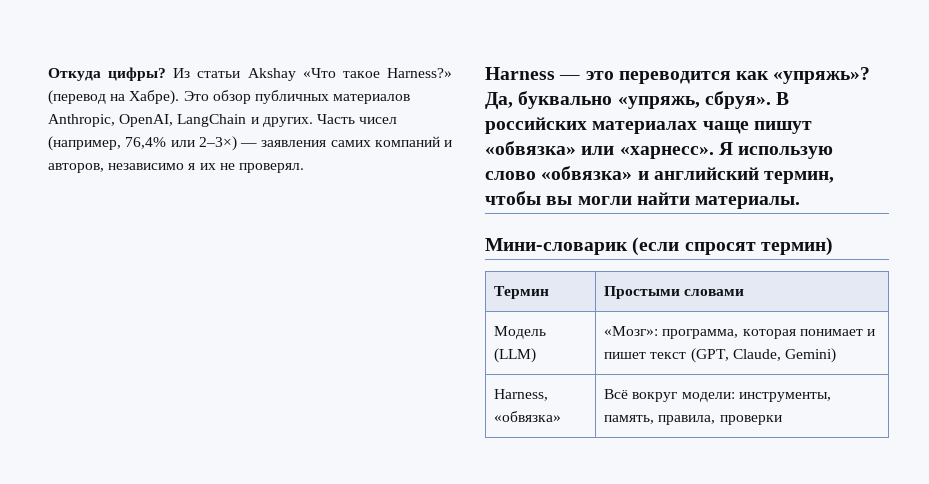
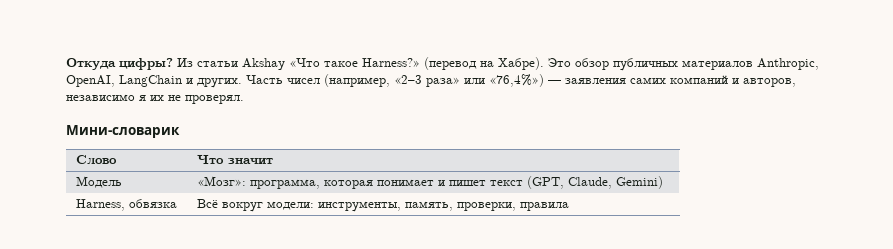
[125,136,237,151] 76,4% или 2–3×) -> [394,74,544,87] «2–3 раза» или «76,4%»)
[485,67,871,84] [485,91,790,109] [485,117,812,134] [485,141,834,159] [485,166,835,184] [485,191,801,209] [485,237,833,256] [494,286,550,299] [604,286,745,299] Harness — это переводится как «упряжь»? Да, буквально «упряжь, сбруя». В российских материалах чаще пишут «обвязка» или «харнесс». Я использую слово «обвязка» и английский термин, чтобы вы могли найти материалы. // Мини-словарик (если спросят термин) // Термин | Простыми словами -> [66,125,180,138] [75,155,117,164] [196,154,273,165] Мини-словарик // Слово | Что значит
[494,348,537,363] (LLM) -> (122, 182) none
[494,411,562,422] «обвязка» -> [128,199,177,208] обвязка
[658,415,782,425] правила, проверки -> [456,202,569,211] проверки, правила

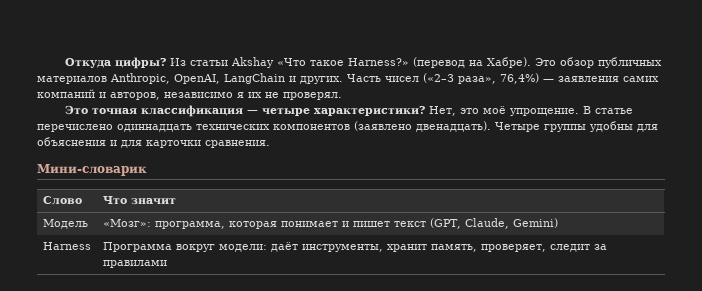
[324,74,544,87] (например, «2–3 раза» или «76,4%») -> [423,73,539,84] («2–3 раза», 76,4%)
(244, 99) none -> [64,105,633,117] [37,121,658,132] [37,137,270,148] // Это точная классификация — четыре характеристики? Нет, это моё упрощение. В статье перечислено одиннадцать технических компонентов (заявлено двенадцать). Четыре группы удобны для объяснения и для карточки сравнения.
[75,199,177,211] [196,199,569,212] Harness, обвязка | Всё вокруг модели: инструменты, память, проверки, правила -> [42,242,91,250] [102,242,607,252] [102,260,167,268] Harness | Программа вокруг модели: даёт инструменты, хранит память, проверяет, следит за правилами

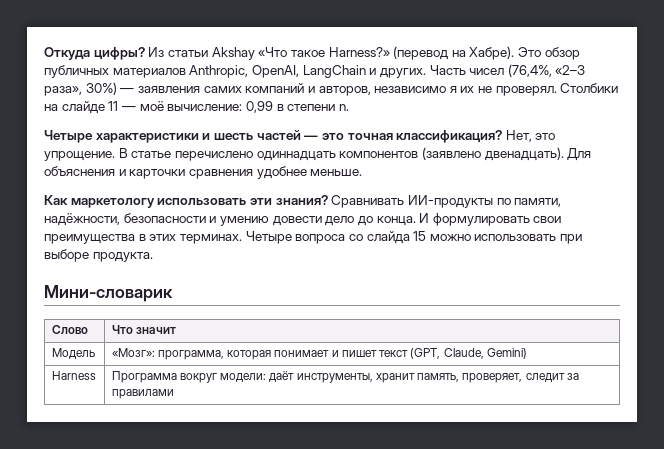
[423,73,539,84] («2–3 раза», 76,4%) -> [507,64,586,77] [44,82,117,96] (76,4%, «2–3 раза», 30%)
[64,105,425,117] // Это точная классификация — четыре характеристики? -> [560,83,619,93] [44,101,349,114] [44,130,503,143] Столбики на слайде 11 — моё вычисление: 0,99 в степени n. // Четыре характеристики и шесть частей — это точная классификация?
[482,106,506,114] моё -> (556, 136) none
[196,124,270,130] технических -> (336, 156) none
[495,121,658,132] [37,137,270,148] Четыре группы удобны для объяснения и для карточки сравнения. -> [567,148,592,161] [44,166,363,179] [44,195,562,208] [44,213,562,226] [44,231,583,244] [44,249,153,262] Для объяснения и карточки сравнения удобнее меньше. // Как маркетологу использовать эти знания? Сравнивать ИИ-продукты по памяти, надёжности, безопасности и умению довести дело до конца. И формулировать свои преимущества в этих терминах. Четыре вопроса со слайда 15 можно использовать при выборе продукта.

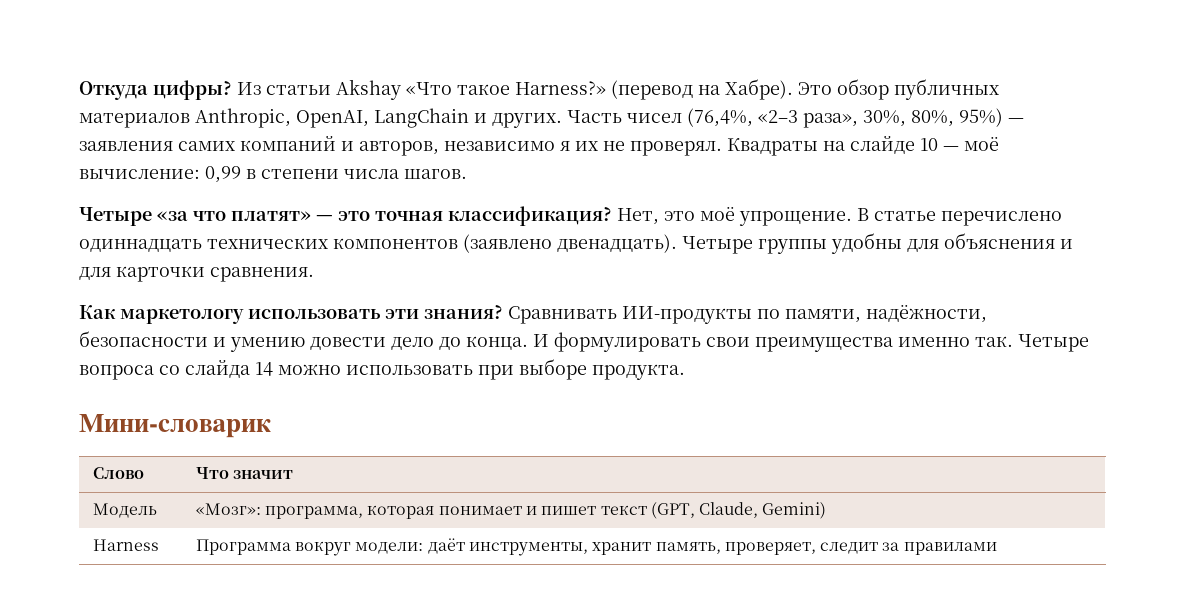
[85,82,117,95] 30%) -> [863,108,1003,127] 30%, 80%, 95%)
[560,83,619,93] Столбики -> [727,138,818,156] Квадраты
[108,101,119,111] 11 -> [920,138,938,151] 10
[338,104,349,111] [44,130,301,143] n. // Четыре характеристики и шесть частей -> [344,169,467,179] [79,207,311,226] числа шагов. // Четыре «за что платят»
(556, 136) none -> [700,207,735,221] моё
(336, 156) none -> [207,238,328,249] технических
[567,148,592,161] [44,166,363,179] Для объяснения и карточки сравнения удобнее меньше. -> [682,233,1073,254] [79,266,314,282] Четыре группы удобны для объяснения и для карточки сравнения.
[138,234,242,244] в этих терминах. -> [898,336,1013,347] именно так.
[413,231,427,241] 15 -> [255,362,273,376] 14

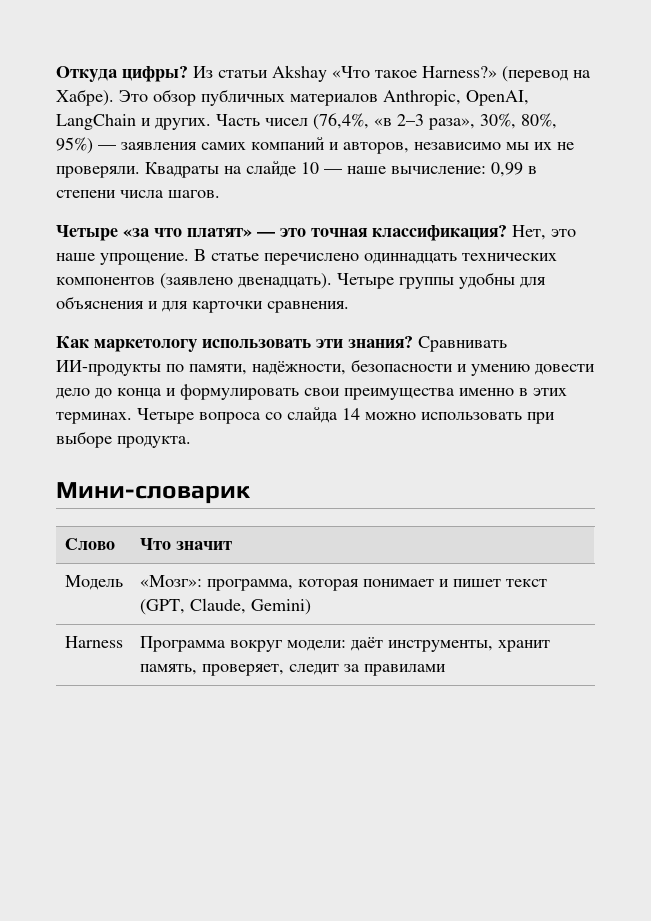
[758,110,798,123] «2–3 -> [374,114,424,126] «в 2–3
[560,141,570,151] я -> [506,142,529,150] мы
[630,141,722,156] проверял. -> [56,166,140,178] проверяли.
[964,137,999,151] моё -> [347,166,386,174] наше
[700,207,735,221] моё -> [56,253,95,261] наше
[466,334,549,350] конца. И -> [117,388,176,399] конца и
[975,336,1013,347] так. -> [519,388,567,396] [56,412,132,424] в этих терминах.

